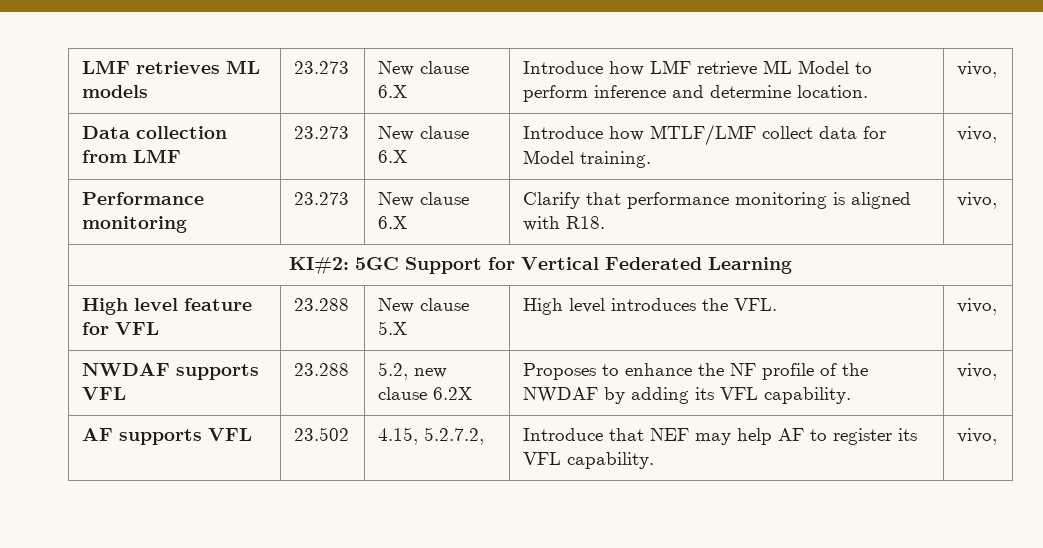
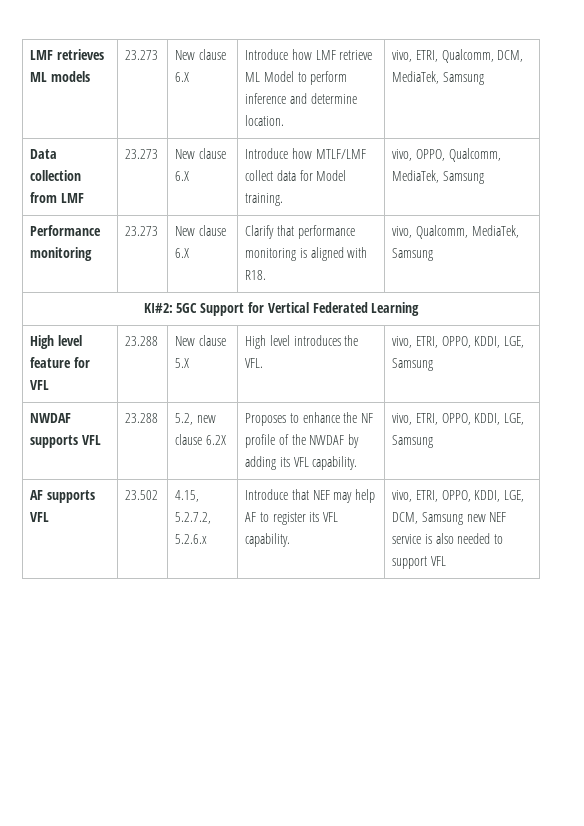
(997, 69) none -> [415,49,524,63] [391,71,484,85] ETRI, Qualcomm, DCM, MediaTek, Samsung
(997, 134) none -> [415,148,501,162] [391,170,484,184] OPPO, Qualcomm, MediaTek, Samsung
(997, 200) none -> [415,225,519,239] [391,248,433,261] Qualcomm, MediaTek, Samsung
(997, 306) none -> [415,336,525,348] [391,358,433,371] ETRI, OPPO, KDDI, LGE, Samsung
(997, 371) none -> [415,413,525,425] [391,435,433,448] ETRI, OPPO, KDDI, LGE, Samsung
(484, 436) none -> [174,534,207,544] 5.2.6.x
(997, 436) none -> [415,490,525,502] [391,512,507,525] [391,533,504,544] [391,556,446,569] ETRI, OPPO, KDDI, LGE, DCM, Samsung new NEF service is also needed to support VFL

